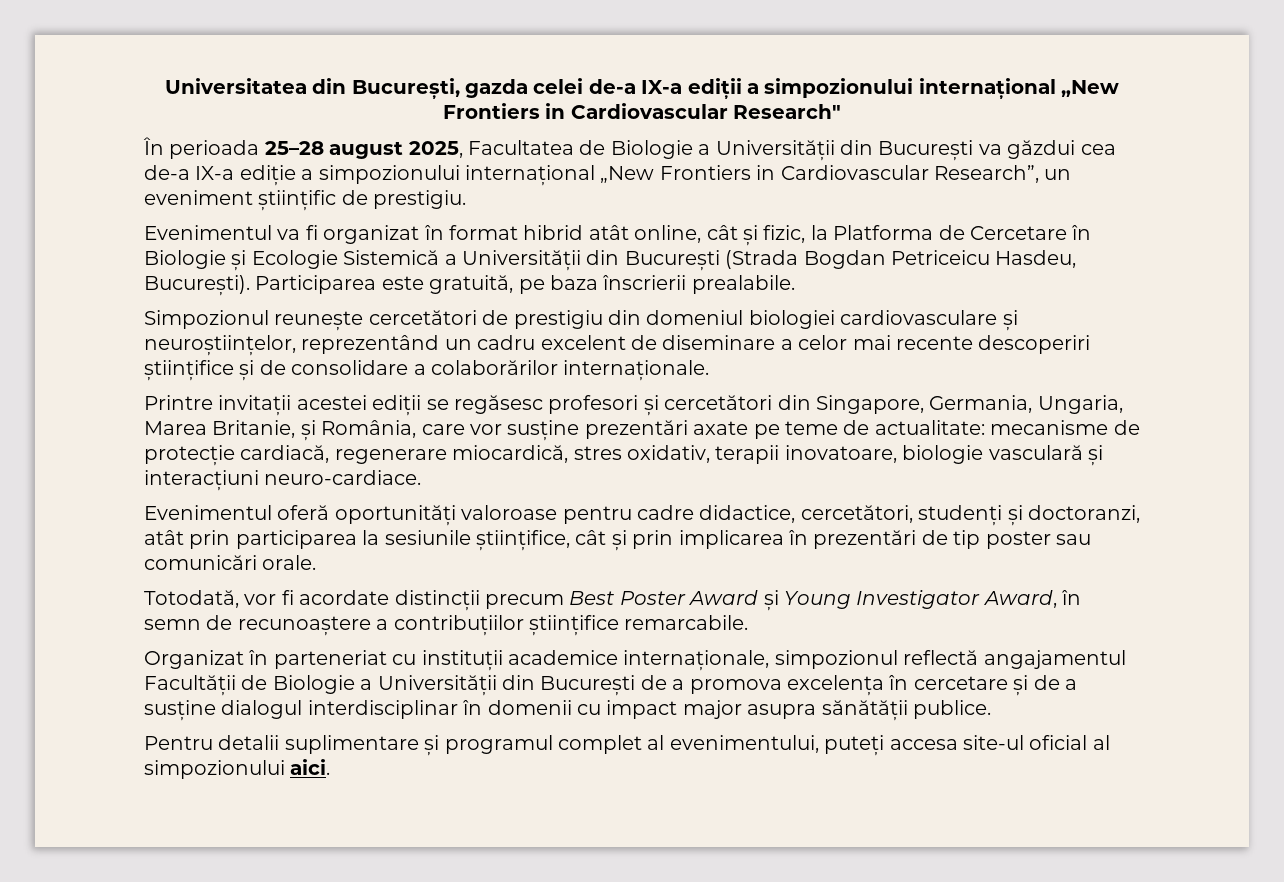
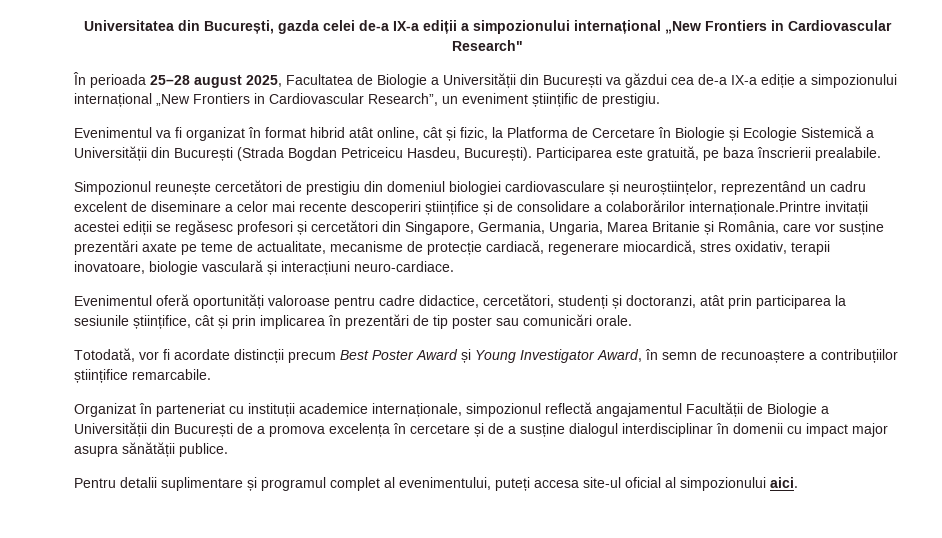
[563,360,710,381] [144,395,213,410] internaționale. // Printre -> [689,201,821,215] internaționale.Printre
[212,420,296,438] Britanie, -> [652,221,700,232] Britanie
[874,420,985,435] actualitate: -> [257,241,326,254] actualitate,

